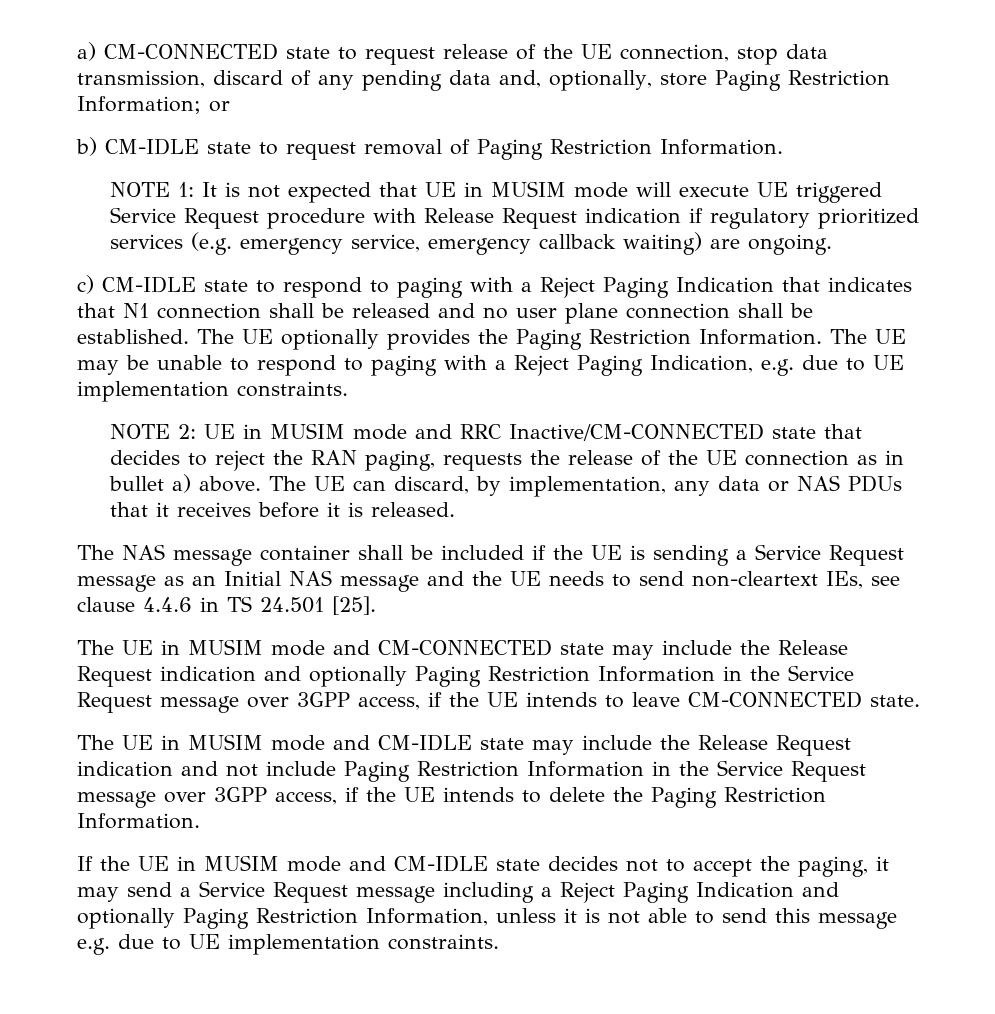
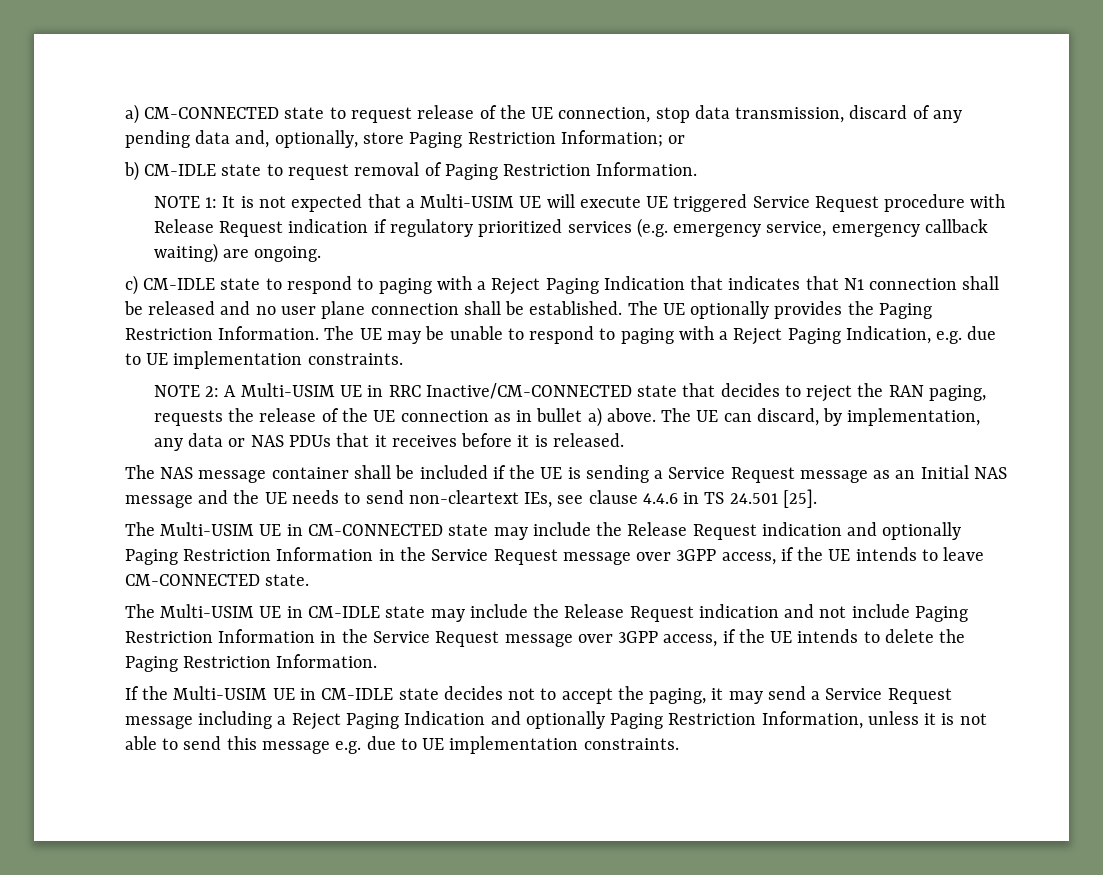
[425,181,629,198] UE in MUSIM mode -> [405,194,542,208] a Multi-USIM UE
[204,423,453,440] UE in MUSIM mode and -> [224,383,384,397] A Multi-USIM UE in
[122,639,371,656] UE in MUSIM mode and -> [160,522,303,536] Multi-USIM UE in
[122,734,371,751] UE in MUSIM mode and -> [160,604,303,618] Multi-USIM UE in
[138,855,387,872] UE in MUSIM mode and -> [173,686,317,700] Multi-USIM UE in

